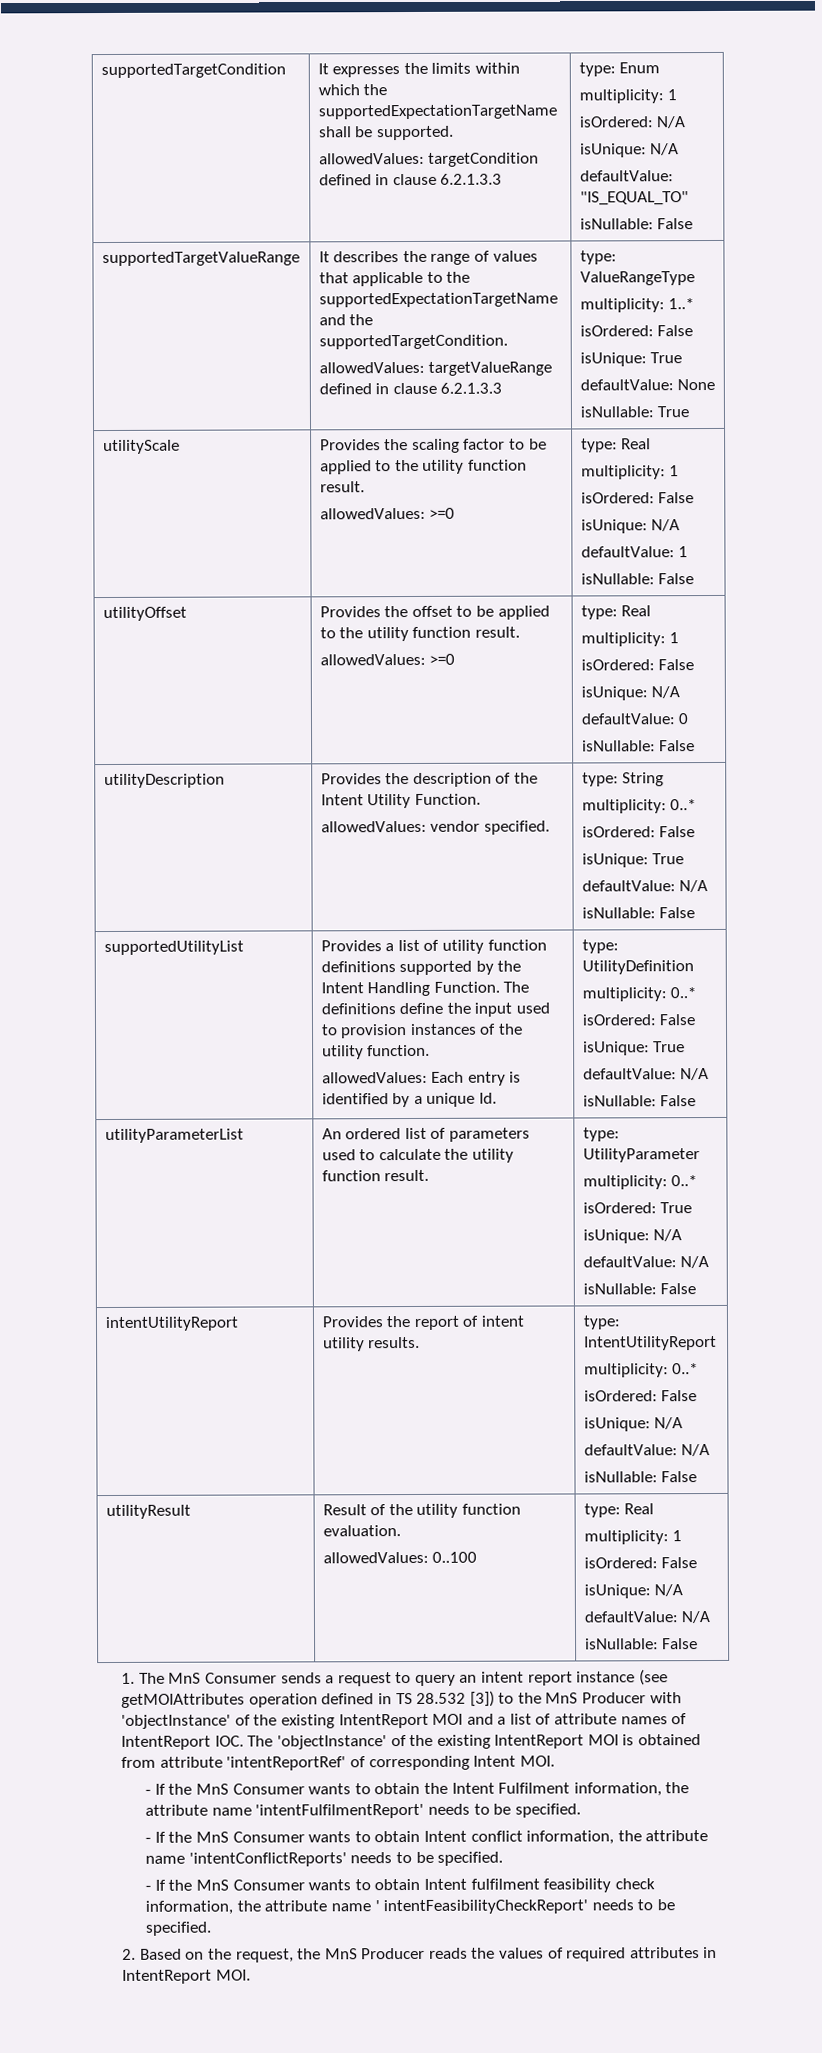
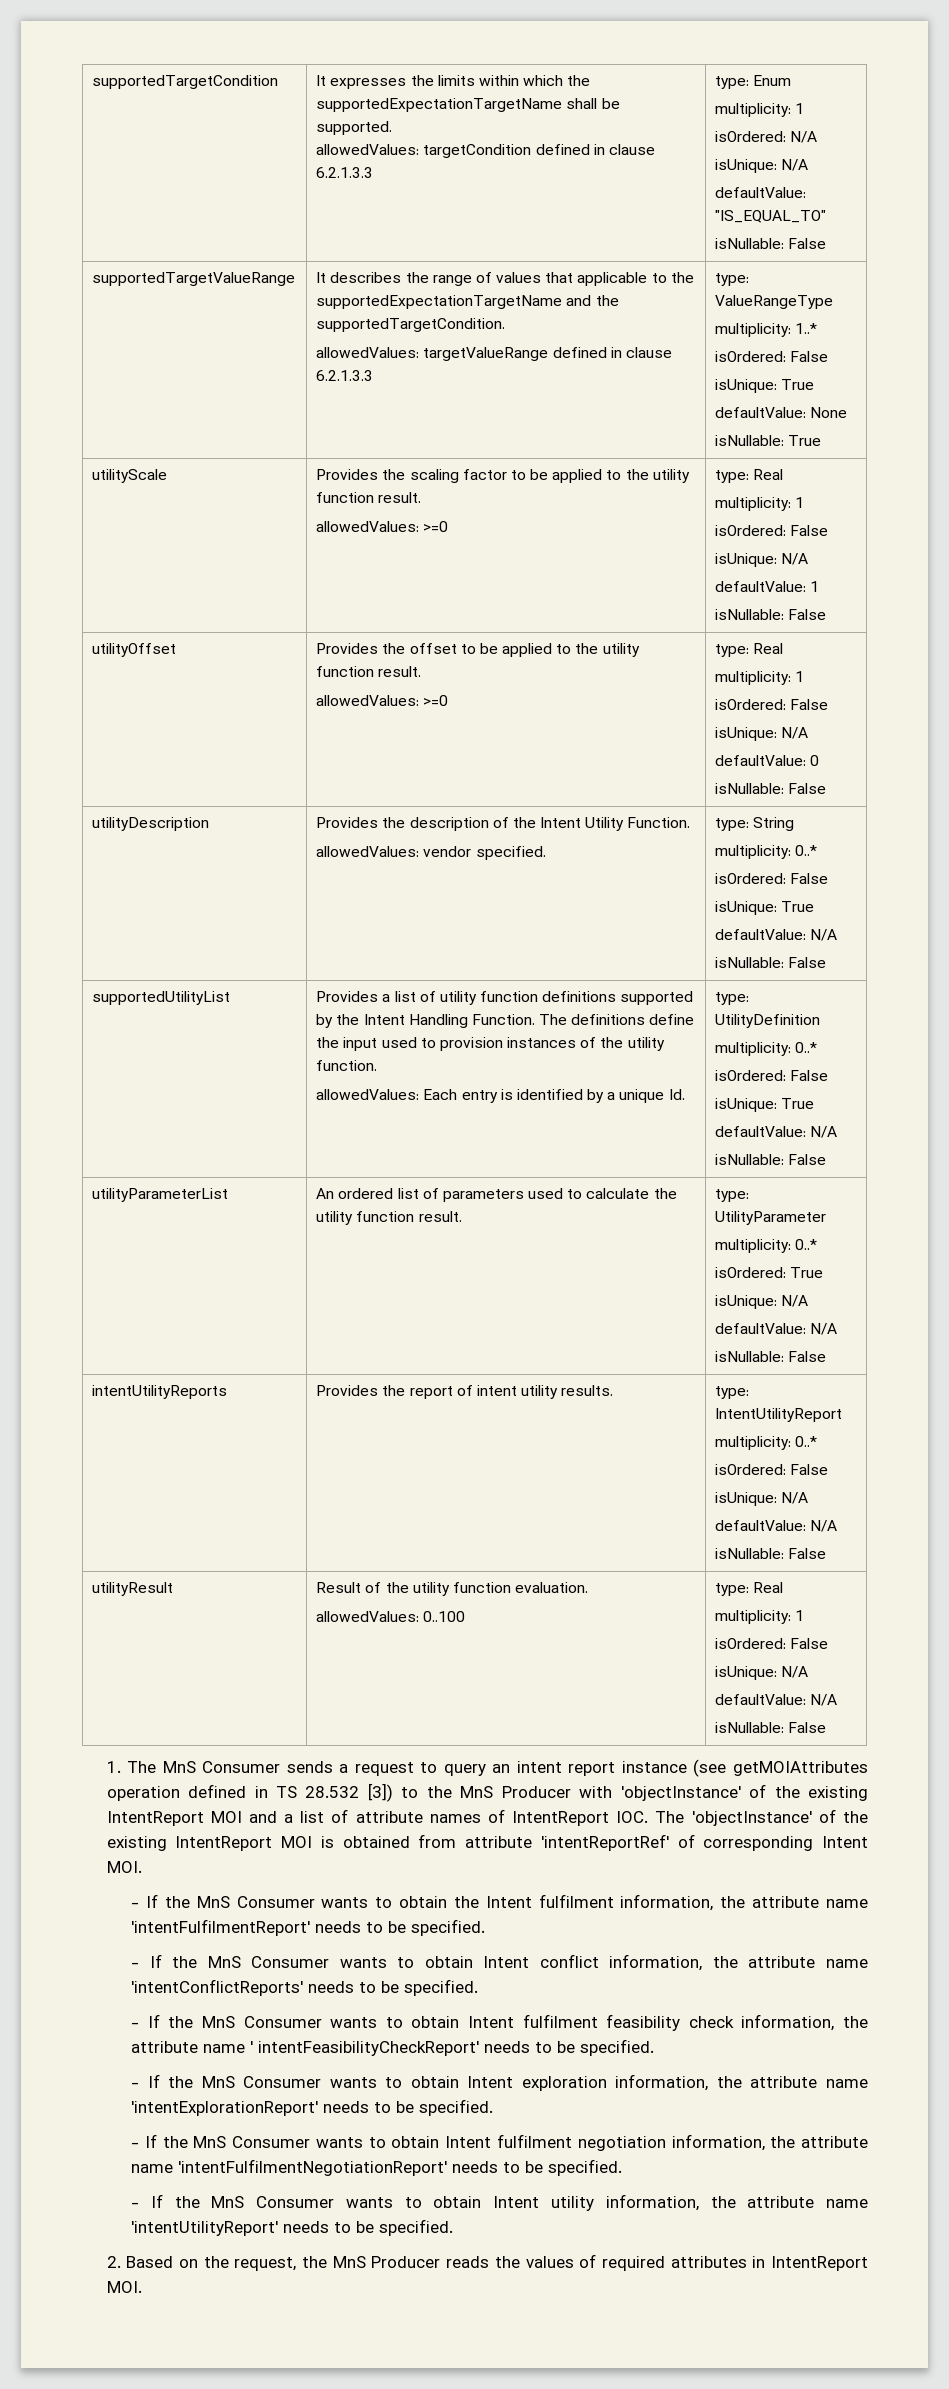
[104,1316,239,1332] intentUtilityReport -> [92,1385,228,1399] intentUtilityReports
[498,1782,571,1794] Fulfilment -> [538,1894,614,1908] fulfilment
(213, 1928) none -> [131,2074,868,2091] [131,2099,494,2116] [131,2134,869,2151] [131,2159,623,2176] [131,2194,869,2211] [131,2219,454,2236] // - If the MnS Consumer wants to obtain Intent exploration information, the attribute name 'intentExplorationReport' needs to be specified. // - If the MnS Consumer wants to obtain Intent fulfilment negotiation information, the attribute name 'intentFulfilmentNegotiationReport' needs to be specified. // - If the MnS Consumer wants to obtain Intent utility information, the attribute name 'intentUtilityReport' needs to be specified.

